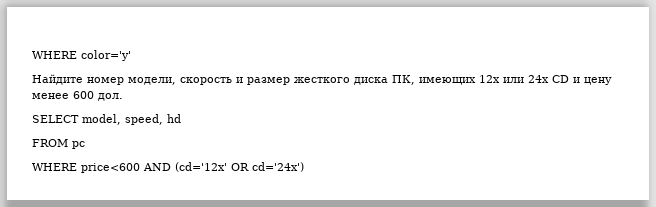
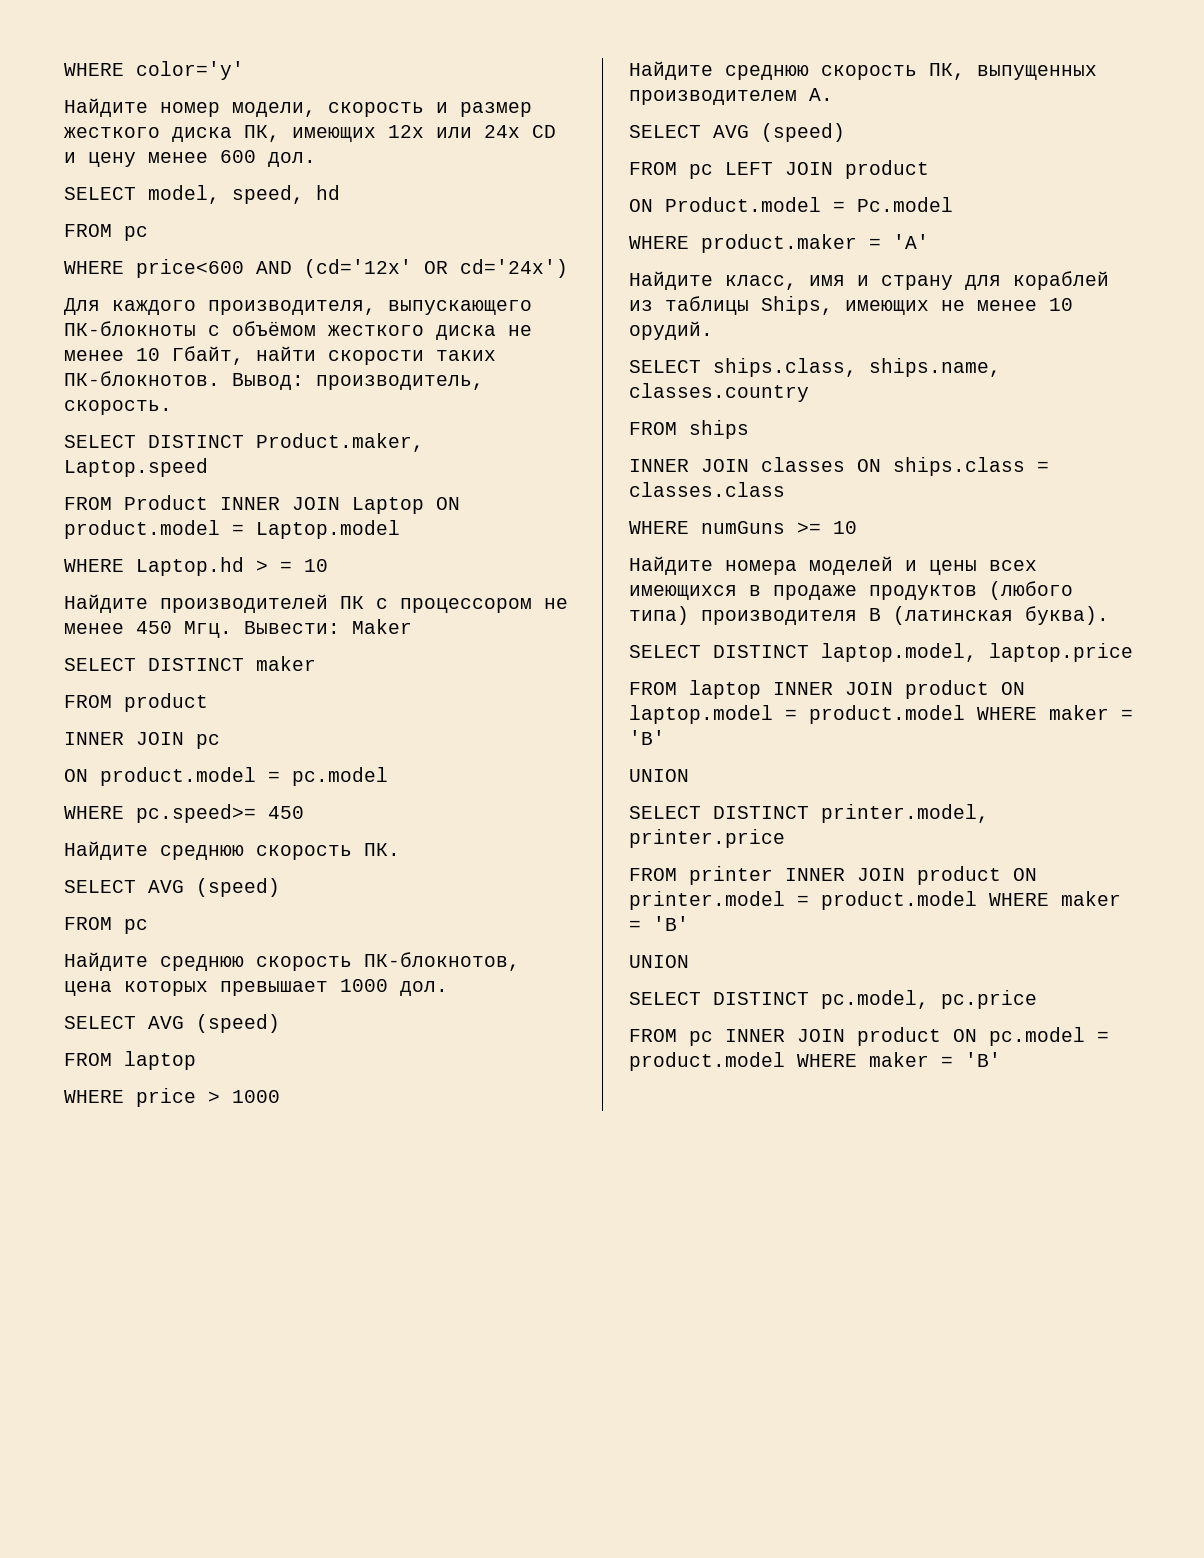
(304, 167) none -> [64,298,532,315] [64,321,532,340] [64,346,496,365] [64,371,484,390] [64,400,172,415] [64,433,424,452] [64,458,208,477] [64,495,460,514] [64,520,400,539] [64,557,328,576] [64,594,568,613] [64,619,412,638] [64,656,316,671] [64,693,208,712] [64,732,220,749] [64,767,388,786] [64,804,304,823] [64,841,400,860] [64,878,280,897] [64,917,148,934] [64,952,520,971] [64,979,448,996] [64,1014,280,1033] [64,1051,196,1070] [64,1088,280,1107] [629,61,1097,80] [629,88,833,105] [629,123,845,142] [629,160,929,179] [629,197,953,212] [629,234,929,253] [629,271,1109,290] [629,296,1073,315] [629,321,713,340] [629,358,1001,377] [629,383,809,402] [629,420,749,439] [629,457,1049,476] [629,482,785,497] [629,521,857,534] [629,556,1037,575] [629,581,1073,600] [629,606,1109,625] [629,643,1133,662] [629,680,1025,699] [629,705,1133,724] [629,730,665,745] [629,769,689,782] [629,804,989,823] [629,829,785,848] [629,866,1037,885] [629,891,1121,910] [629,916,689,931] [629,955,689,968] [629,990,1037,1009] [629,1027,1109,1046] [629,1052,1001,1071] // Для каждого производителя, выпускающего ПК-блокноты c объёмом жесткого диска не менее 10 Гбайт, найти скорости таких ПК-блокнотов. Вывод: производитель, скорость. // SELECT DISTINCT Product.maker, Laptop.speed // FROM Product INNER JOIN Laptop ON product.model = Laptop.model // WHERE Laptop.hd > = 10 // Найдите производителей ПК с процессором не менее 450 Мгц. Вывести: Maker // SELECT DISTINCT maker // FROM product // INNER JOIN pc // ON product.model = pc.model // WHERE pc.speed>= 450 // Найдите среднюю скорость ПК. // SELECT AVG (speed) // FROM pc // Найдите среднюю скорость ПК-блокнотов, цена которых превышает 1000 дол. // SELECT AVG (speed) // FROM laptop // WHERE price > 1000 // Найдите среднюю скорость ПК, выпущенных производителем A. // SELECT AVG (speed) // FROM pc LEFT JOIN product // ON Product.model = Pc.model // WHERE product.maker = 'A' // Найдите класс, имя и страну для кораблей из таблицы Ships, имеющих не менее 10 орудий. // SELECT ships.class, ships.name, classes.country // FROM ships // INNER JOIN classes ON ships.class = classes.class // WHERE numGuns >= 10 // Найдите номера моделей и цены всех имеющихся в продаже продуктов (любого типа) производителя B (латинская буква). // SELECT DISTINCT laptop.model, laptop.price // FROM laptop INNER JOIN product ON laptop.model = product.model WHERE maker = 'B' // UNION // SELECT DISTINCT printer.model, printer.price // FROM printer INNER JOIN product ON printer.model = product.model WHERE maker = 'B' // UNION // SELECT DISTINCT pc.model, pc.price // FROM pc INNER JOIN product ON pc.model = product.model WHERE maker = 'B'

